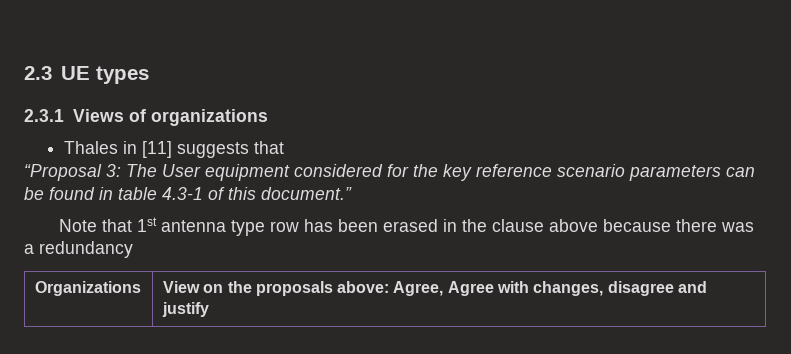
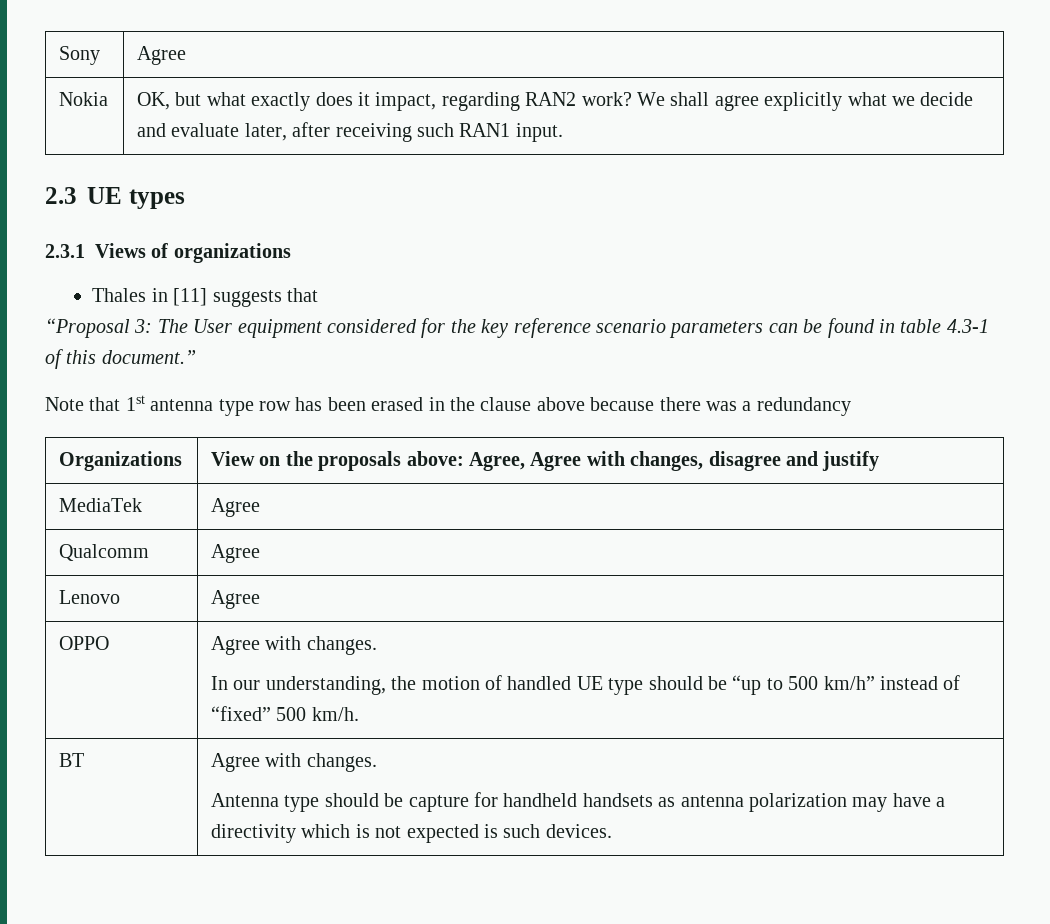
(24, 73) none -> [59,46,101,65] [137,46,187,65] [59,92,109,106] [137,92,974,111] [137,122,563,142] Sony | Agree // Nokia | OK, but what exactly does it impact, regarding RAN2 work? We shall agree explicitly what we decide and evaluate later, after receiving such RAN1 input. //
(209, 309) none -> [59,498,143,512] [211,498,261,517] [59,544,150,561] [211,544,261,563] [59,590,121,604] [211,590,261,609] [59,636,110,650] [211,636,377,655] [211,675,961,695] [211,706,359,721] [59,753,85,767] [211,753,377,772] [211,792,946,812] [211,824,612,843] // MediaTek | Agree // Qualcomm | Agree // Lenovo | Agree // OPPO | Agree with changes. // In our understanding, the motion of handled UE type should be “up to 500 km/h” instead of “fixed” 500 km/h. // BT | Agree with changes. // Antenna type should be capture for handheld handsets as antenna polarization may have a directivity which is not expected is such devices.

